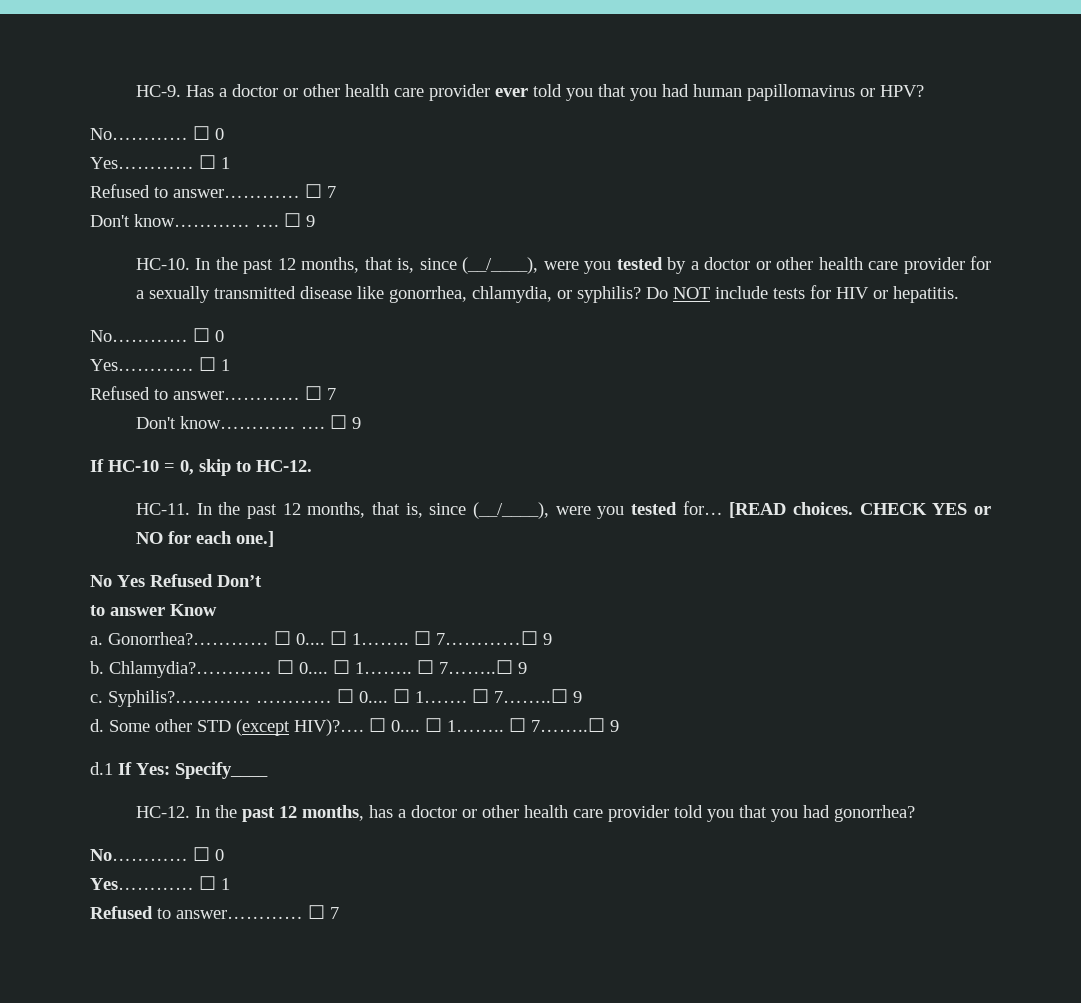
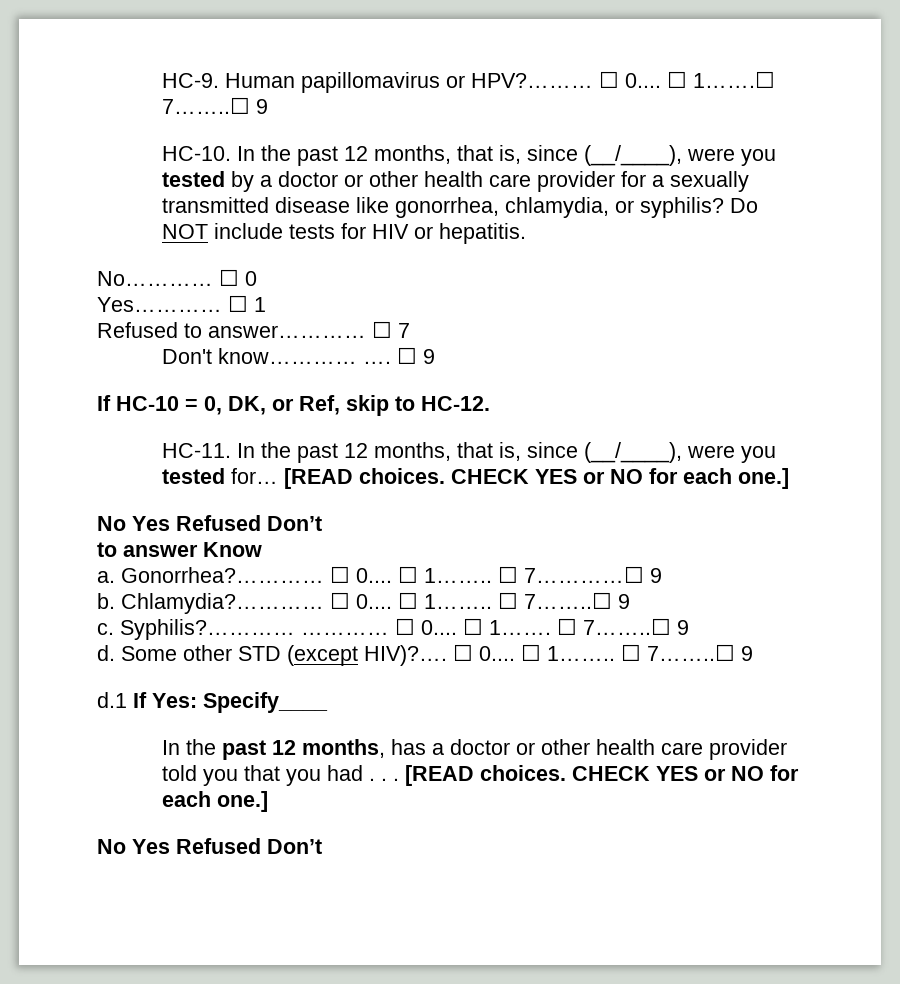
[185,84,924,101] [90,126,224,140] [90,155,230,169] [90,184,336,198] [90,213,301,227] Has a doctor or other health care provider ever told you that you had human papillomavirus or HPV? // No………… ☐ 0 // Yes………… ☐ 1 // Refused to answer………… ☐ 7 // Don't know………… …. ☐ -> [224,71,775,93] [161,97,250,114] Human papillomavirus or HPV?……… ☐ 0.... ☐ 1…….☐ 7……..☐
(194, 467) none -> [228,395,340,415] DK, or Ref,
[135,806,190,818] HC-12. -> (328, 702) none
[833,805,915,822] [90,847,224,861] [90,876,230,890] [90,905,339,919] gonorrhea? // No………… ☐ 0 // Yes………… ☐ 1 // Refused to answer………… ☐ 7 -> [368,765,799,786] [161,791,268,812] [97,838,322,854] . . . [READ choices. CHECK YES or NO for each one.] // No Yes Refused Don’t

